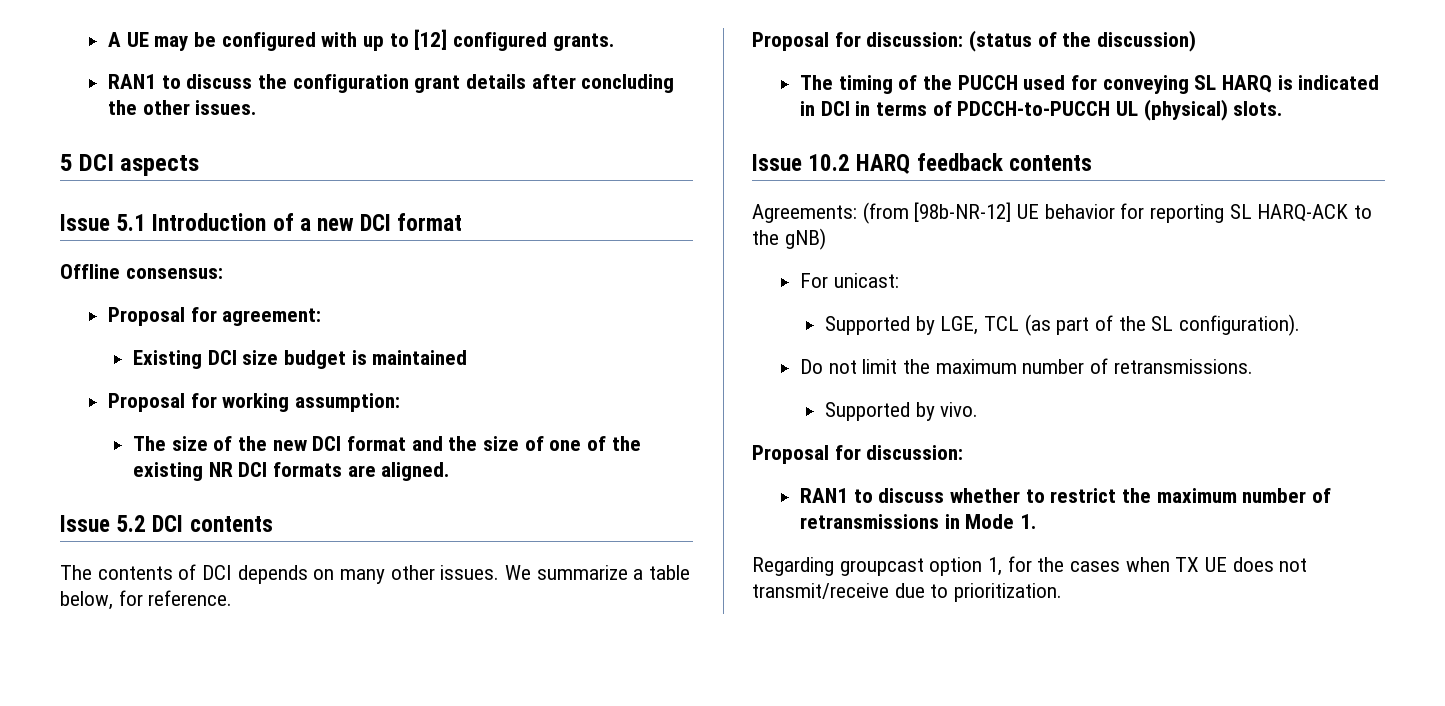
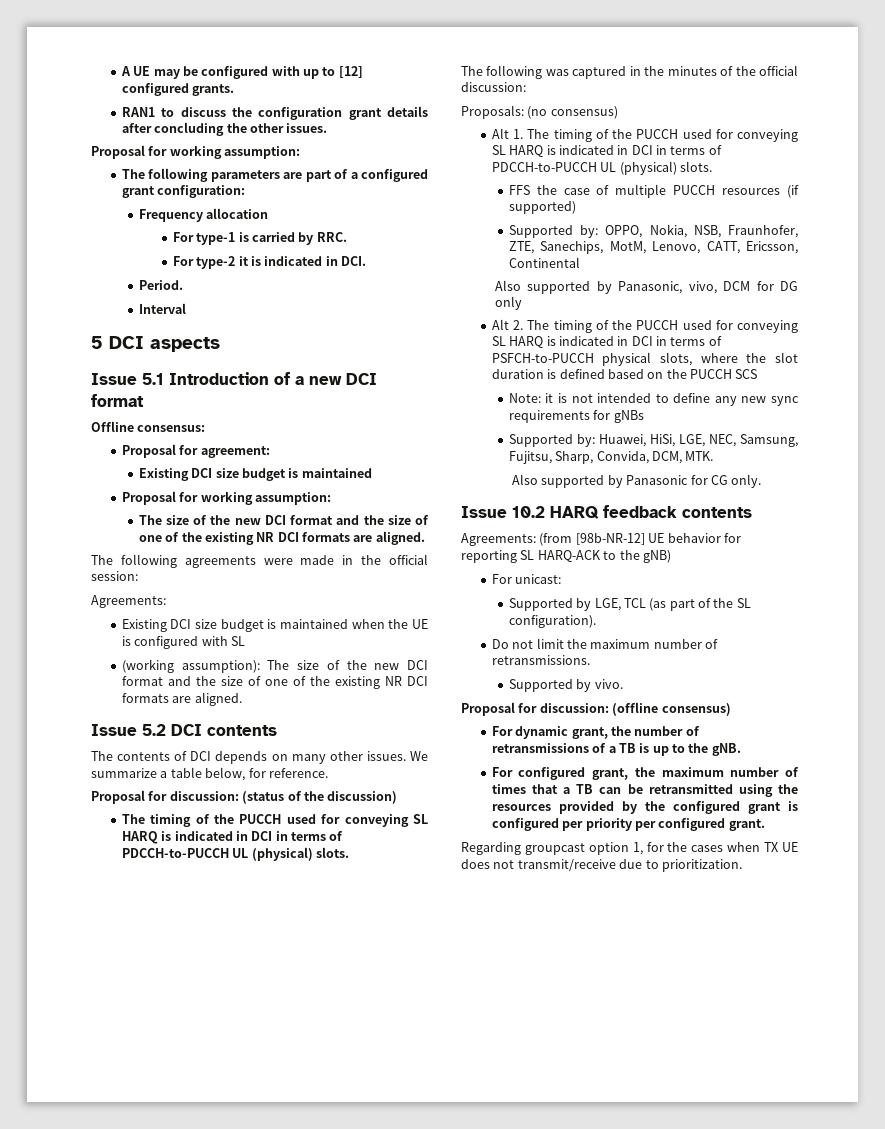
(257, 107) none -> [91,145,301,159] [121,168,428,182] [121,185,246,198] [138,208,269,222] [172,232,347,245] [172,256,367,269] [138,280,183,290] [138,303,186,314] // Proposal for working assumption: // The following parameters are part of a configured grant configuration: // Frequency allocation // For type-1 is carried by RRC. // For type-2 it is indicated in DCI. // Period. // Interval
(450, 471) none -> [91,554,428,568] [91,571,138,581] [91,595,166,608] [121,619,428,632] [121,636,245,649] [121,659,428,673] [121,676,429,689] [121,692,242,706] // The following agreements were made in the official session: // Agreements: // Existing DCI size budget is maintained when the UE is configured with SL // (working assumption): The size of the new DCI format and the size of one of the existing NR DCI formats are aligned.
(1283, 108) none -> [461,65,798,79] [461,82,526,92] [461,105,618,119] [491,128,798,142] [491,145,722,157] [491,161,712,175] [508,184,799,198] [508,201,576,214] [508,224,798,238] [508,241,798,254] [508,257,580,268] [495,280,798,294] [495,296,523,310] [491,319,798,333] [491,336,722,348] [491,352,798,366] [491,369,758,379] [508,393,799,406] [508,410,644,423] [508,434,798,447] [508,451,714,464] [512,474,762,488] // The following was captured in the minutes of the official discussion: // Proposals: (no consensus) // Alt 1. The timing of the PUCCH used for conveying SL HARQ is indicated in DCI in terms of PDCCH-to-PUCCH UL (physical) slots. // FFS the case of multiple PUCCH resources (if supported) // Supported by: OPPO, Nokia, NSB, Fraunhofer, ZTE, Sanechips, MotM, Lenovo, CATT, Ericsson, Continental // Also supported by Panasonic, vivo, DCM for DG only // Alt 2. The timing of the PUCCH used for conveying SL HARQ is indicated in DCI in terms of PSFCH-to-PUCCH physical slots, where the slot duration is defined based on the PUCCH SCS // Note: it is not intended to define any new sync requirements for gNBs // Supported by: Huawei, HiSi, LGE, NEC, Samsung, Fujitsu, Sharp, Convida, DCM, MTK. // Also supported by Panasonic for CG only.
[800,488,1332,503] [800,514,1037,529] // RAN1 to discuss whether to restrict the maximum number of retransmissions in Mode 1. -> [612,702,731,716] [491,726,700,739] [491,743,741,756] [491,767,799,780] [491,784,798,797] [491,801,798,814] [491,818,765,831] (offline consensus) // For dynamic grant, the number of retransmissions of a TB is up to the gNB. // For configured grant, the maximum number of times that a TB can be retransmitted using the resources provided by the configured grant is configured per priority per configured grant.

